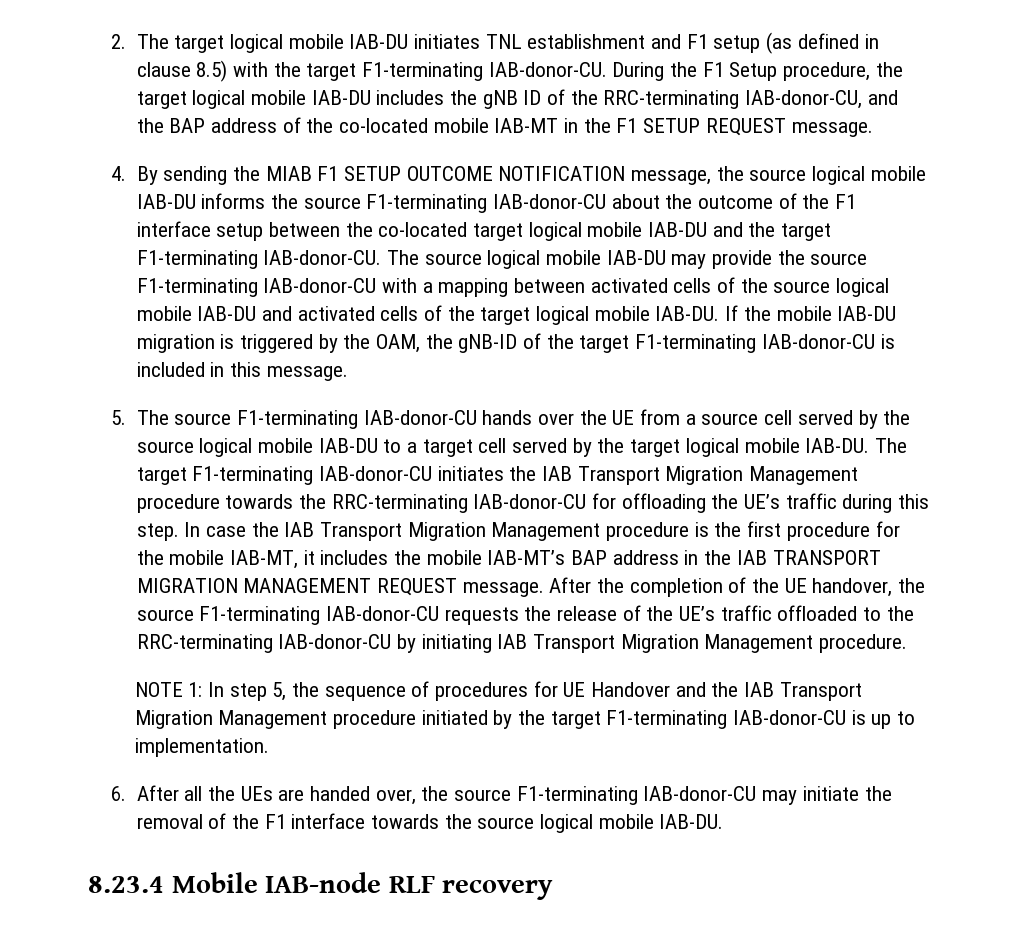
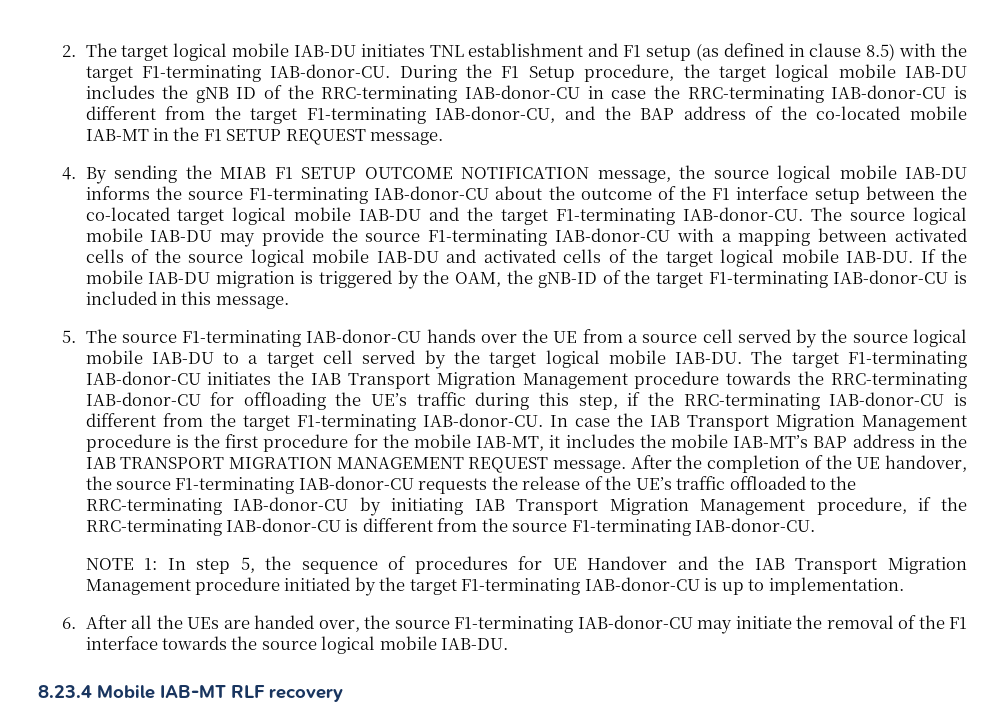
(740, 99) none -> [465,85,968,103] [85,106,426,124] IAB-donor-CU in case the RRC-terminating IAB-donor-CU is different from the target F1-terminating
[136,523,179,541] step. -> [578,392,967,410] [85,413,543,431] step, if the RRC-terminating IAB-donor-CU is different from the target F1-terminating IAB-donor-CU.
[819,634,908,653] procedure. -> [816,497,967,515] [85,518,816,536] procedure, if the RRC-terminating IAB-donor-CU is different from the source F1-terminating IAB-donor-CU.
[265,872,382,893] IAB-node -> [160,685,226,698] IAB-MT

